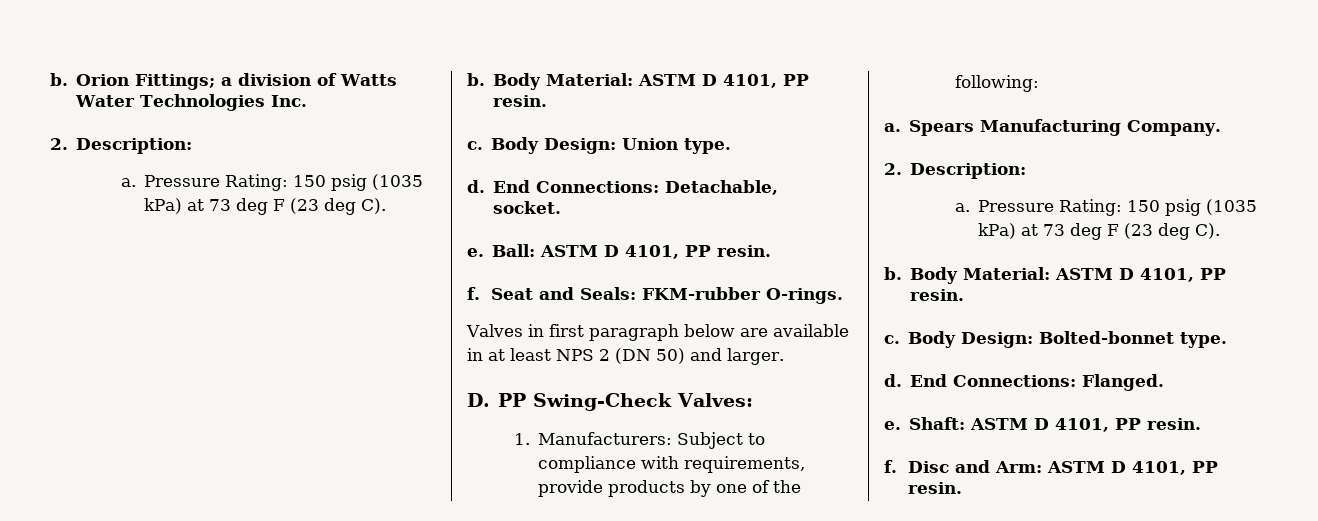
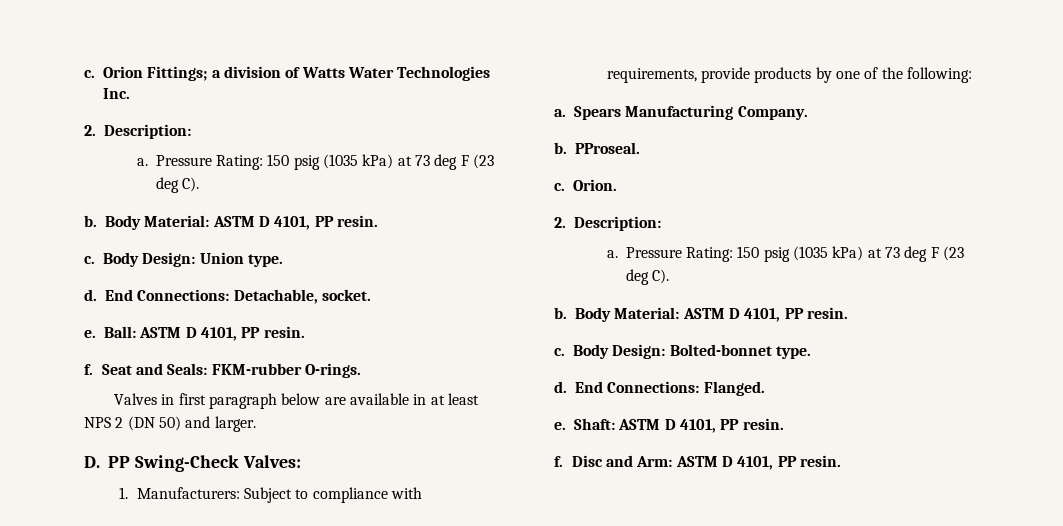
[50,73,68,86] b. -> [84,70,95,78] c.
(1222, 128) none -> [554,142,640,154] [554,179,617,191] // b. PProseal. // c. Orion.

